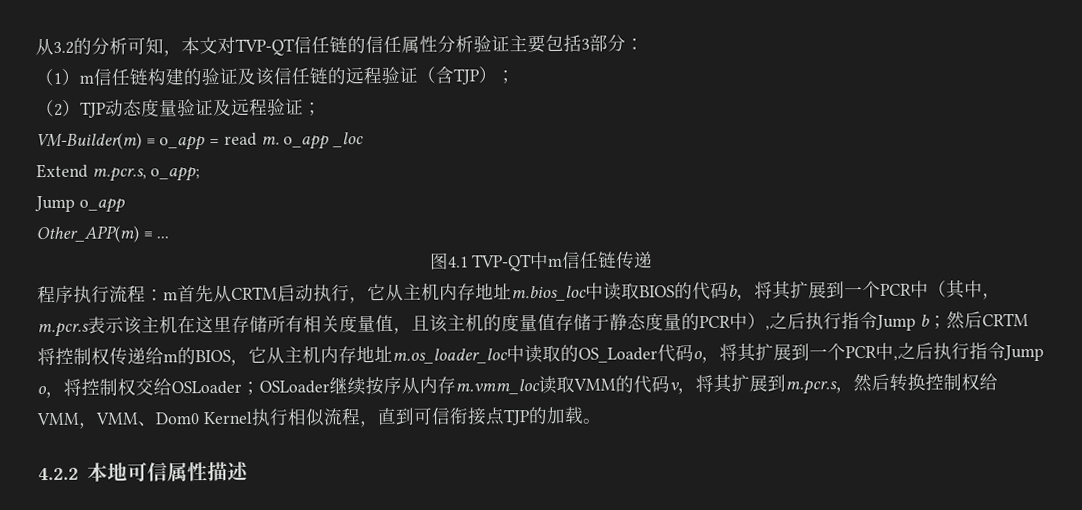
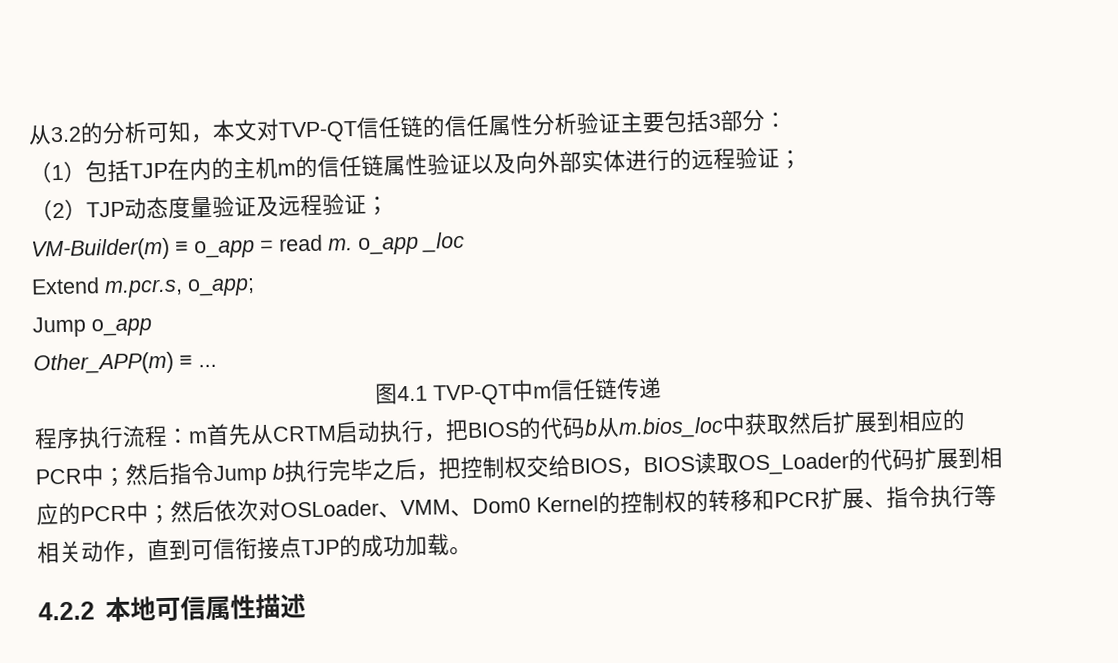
[79,66,497,86] m信任链构建的验证及该信任链的远程验证（含TJP） -> [85,146,780,183] 包括TJP在内的主机m的信任链属性验证以及向外部实体进行的远程验证
[367,279,1001,302] [37,311,1029,338] [37,342,1044,366] [37,373,998,399] [36,408,361,429] 它从主机内存地址m.bios_loc中读取BIOS的代码b，将其扩展到一个PCR中（其中，m.pcr.s表示该主机在这里存储所有相关度量值，且该主机的度量值存储于静态度量的PCR中）,之后执行指令Jump b；然后CRTM将控制权传递给m的BIOS，它从主机内存地址m.os_loader_loc中读取的OS_Loader代码o，将其扩展到一个PCR中,之后执行指令Jump o，将控制权交给OSLoader；OSLoader继续按序从内存m.vmm_loc读取VMM的代码v，将其扩展到m.pcr.s，然后转换控制权给VMM，VMM、Dom0 Kernel执行相似流程 -> [445,408,966,442] [35,446,1003,488] [36,484,997,526] [37,539,126,564] 把BIOS的代码b从m.bios_loc中获取然后扩展到相应的PCR中；然后指令Jump b执行完毕之后，把控制权交给BIOS，BIOS读取OS_Loader的代码扩展到相应的PCR中；然后依次对OSLoader、VMM、Dom0 Kernel的控制权的转移和PCR扩展、指令执行等相关动作
(548, 415) none -> [361,534,406,558] 成功

